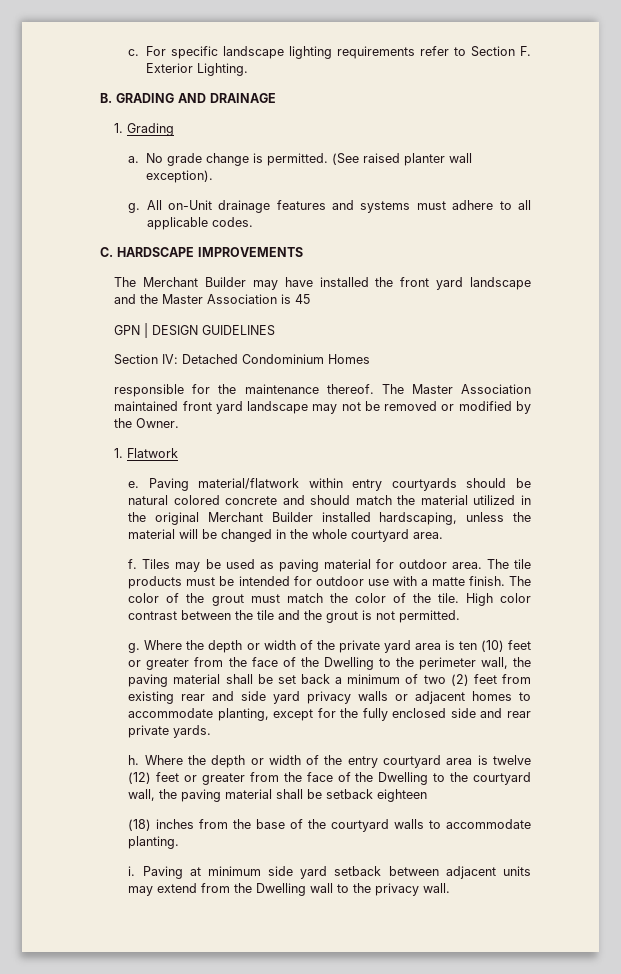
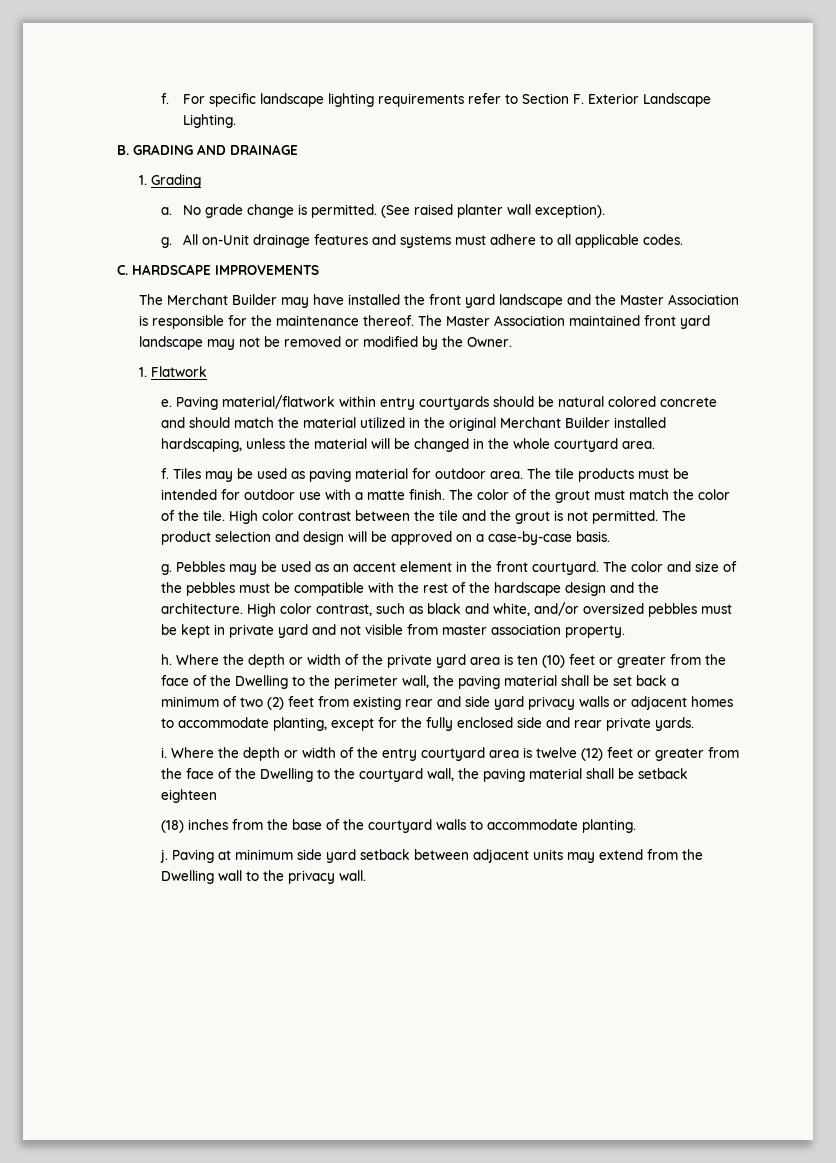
[128,49,140,56] c. -> [161,93,170,104] f.
(193, 68) none -> [643,93,712,107] Landscape
[295,294,311,304] [114,323,276,338] [114,354,371,365] 45 // GPN | DESIGN GUIDELINES // Section IV: Detached Condominium Homes // -> (149, 320) none
[128,643,141,653] // g. -> [662,510,687,521] [161,531,611,545] [161,561,738,575] [161,582,660,596] [161,602,733,617] [161,624,626,638] [161,654,173,665] The product selection and design will be approved on a case-by-case basis. // g. Pebbles may be used as an accent element in the front courtyard. The color and size of the pebbles must be compatible with the rest of the hardscape design and the architecture. High color contrast, such as black and white, and/or oversized pebbles must be kept in private yard and not visible from master association property. // h.
[128,755,140,765] h. -> [161,747,168,758] i.
[128,866,136,876] i. -> [160,849,169,863] j.

